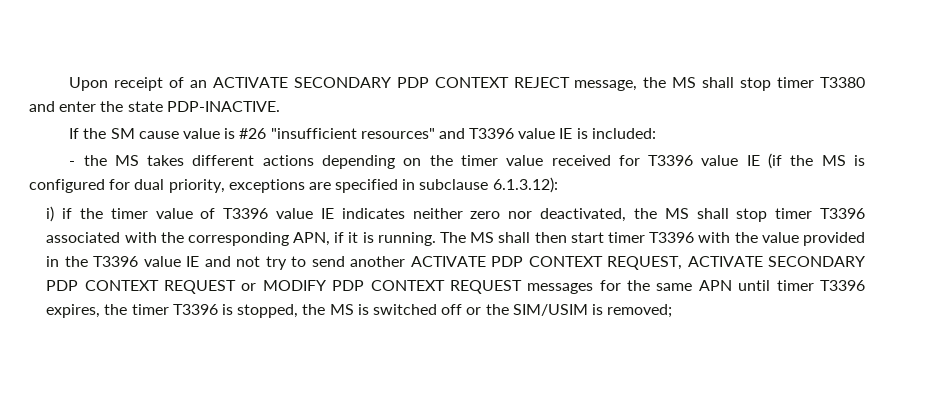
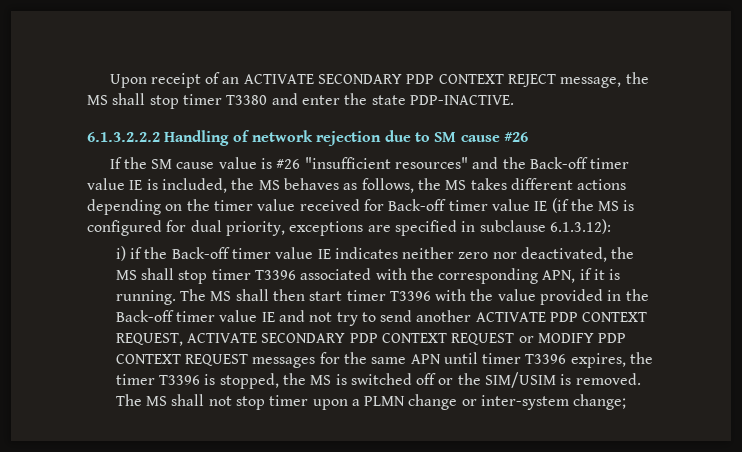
(280, 106) none -> [87,130,528,146] // 6.1.3.2.2.2 Handling of network rejection due to SM cause #26
[469,128,656,139] [69,161,76,166] T3396 value IE is included: // - -> [502,157,630,169] [87,178,414,193] the Back-off timer value IE is included, the MS behaves as follows,
[648,155,694,166] T3396 -> [388,199,488,211] Back-off timer
[110,208,314,219] timer value of T3396 value -> [171,247,314,259] Back-off timer value
[93,256,139,267] T3396 -> [115,310,215,322] Back-off timer
[607,304,673,318] removed; -> [575,373,641,385] [115,394,627,410] removed. The MS shall not stop timer upon a PLMN change or inter-system change;

